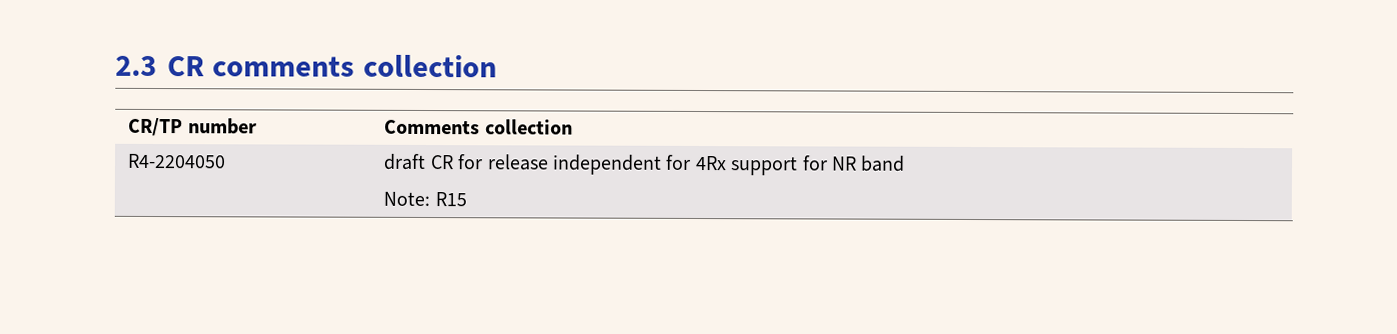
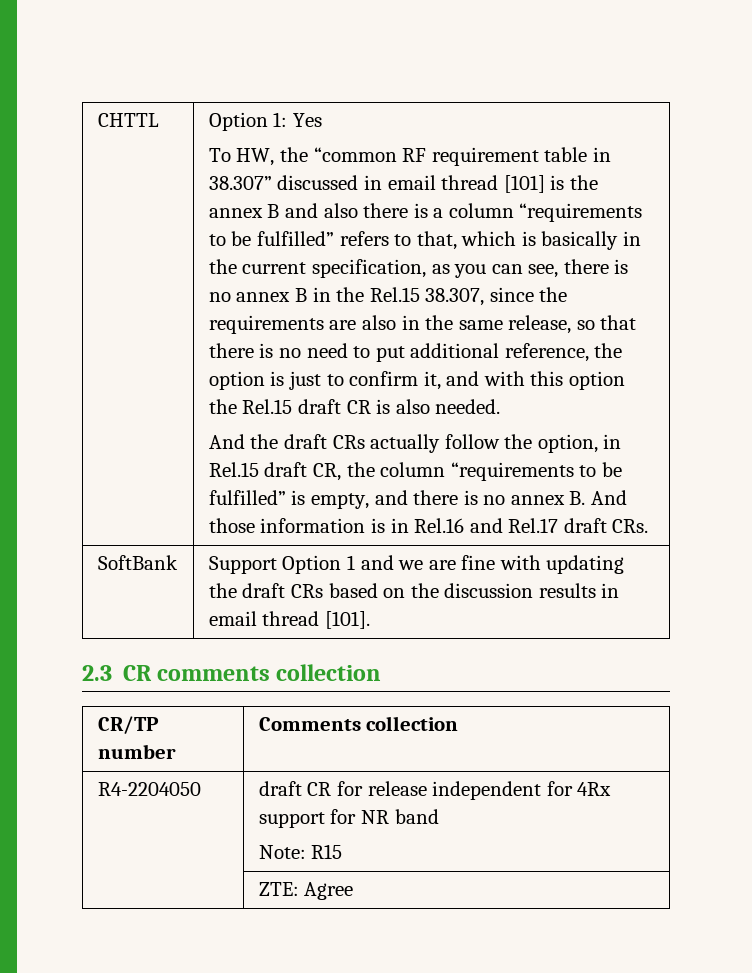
(115, 66) none -> [97,113,159,127] [208,112,322,131] [208,147,611,166] [208,175,598,193] [208,203,643,222] [208,231,641,250] [208,259,629,278] [208,287,568,306] [208,315,637,334] [208,343,623,362] [208,371,625,390] [208,399,501,414] [208,434,622,453] [208,462,622,481] [208,490,627,509] [208,518,649,533] [97,555,178,570] [208,555,625,574] [208,583,620,598] [208,611,370,629] CHTTL | Option 1: Yes // To HW, the “common RF requirement table in 38.307” discussed in email thread [101] is the annex B and also there is a column “requirements to be fulfilled” refers to that, which is basically in the current specification, as you can see, there is no annex B in the Rel.15 38.307, since the requirements are also in the same release, so that there is no need to put additional reference, the option is just to confirm it, and with this option the Rel.15 draft CR is also needed. // And the draft CRs actually follow the option, in Rel.15 draft CR, the column “requirements to be fulfilled” is empty, and there is no annex B. And those information is in Rel.16 and Rel.17 draft CRs. // SoftBank | Support Option 1 and we are fine with updating the draft CRs based on the discussion results in email thread [101]. //
(467, 199) none -> [258,882,354,900] // | ZTE: Agree

